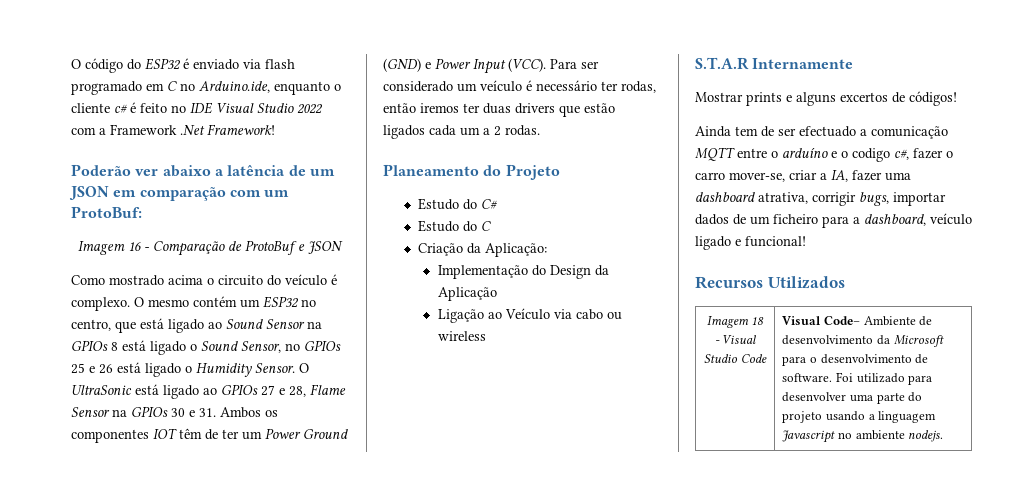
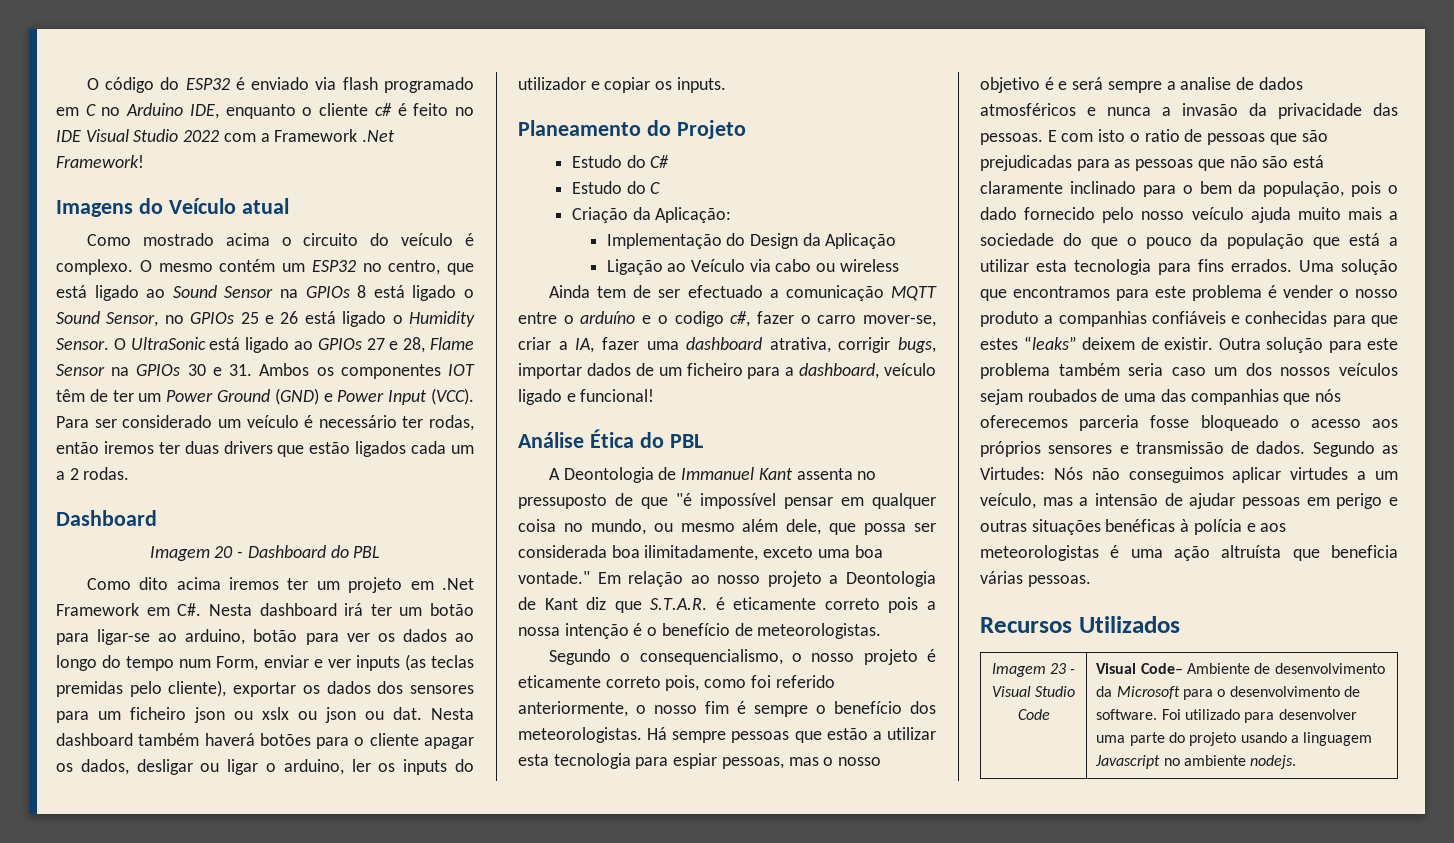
[199,81,270,93] Arduino.ide, -> [126,103,219,119] Arduino IDE,
[71,164,335,177] [69,186,290,201] [71,206,142,218] [78,240,343,256] Poderão ver abaixo a latência de um JSON em comparação com um ProtoBuf: // Imagem 16 - Comparação de ProtoBuf e JSON -> [56,198,289,217] Imagens do Veículo atual
(540, 130) none -> [56,510,157,526] [149,545,381,561] [86,577,475,593] [56,603,474,616] [56,629,474,645] [56,654,475,671] [56,680,475,697] [56,707,474,723] [56,733,474,749] [56,759,475,775] [518,77,726,93] // Dashboard // Imagem 20 - Dashboard do PBL // Como dito acima iremos ter um projeto em .Net Framework em C#. Nesta dashboard irá ter um botão para ligar-se ao arduino, botão para ver os dados ao longo do tempo num Form, enviar e ver inputs (as teclas premidas pelo cliente), exportar os dados dos sensores para um ficheiro json ou xslx ou json ou dat. Nesta dashboard também haverá botões para o cliente apagar os dados, desligar ou ligar o arduino, ler os inputs do utilizador e copiar os inputs.
[695,57,854,70] [695,91,957,106] // S.T.A.R Internamente // Mostrar prints e alguns excertos de códigos! -> (899, 265) none
(806, 241) none -> [518,429,703,448] [548,467,877,483] [518,493,936,509] [518,519,937,535] [518,545,883,561] [518,571,936,587] [518,597,936,613] [518,623,882,639] [548,649,936,665] [518,675,835,691] [518,701,936,717] [518,727,937,743] [518,753,882,769] [980,77,1303,93] [980,103,1398,119] [980,129,1328,145] [980,155,1325,171] [980,181,1398,197] [980,207,1398,223] [980,233,1398,249] [980,259,1398,275] [980,285,1398,301] [980,311,1398,327] [980,336,1398,353] [980,363,1398,379] [980,389,1342,405] [980,415,1398,431] [980,441,1398,457] [980,467,1398,483] [980,493,1398,509] [980,519,1287,535] [980,545,1398,561] [980,571,1091,587] // Análise Ética do PBL // A Deontologia de Immanuel Kant assenta no pressuposto de que "é impossível pensar em qualquer coisa no mundo, ou mesmo além dele, que possa ser considerada boa ilimitadamente, exceto uma boa vontade." Em relação ao nosso projeto a Deontologia de Kant diz que S.T.A.R. é eticamente correto pois a nossa intenção é o benefício de meteorologistas. // Segundo o consequencialismo, o nosso projeto é eticamente correto pois, como foi referido anteriormente, o nosso fim é sempre o benefício dos meteorologistas. Há sempre pessoas que estão a utilizar esta tecnologia para espiar pessoas, mas o nosso objetivo é e será sempre a analise de dados atmosféricos e nunca a invasão da privacidade das pessoas. E com isto o ratio de pessoas que são prejudicadas para as pessoas que não são está claramente inclinado para o bem da população, pois o dado fornecido pelo nosso veículo ajuda muito mais a sociedade do que o pouco da população que está a utilizar esta tecnologia para fins errados. Uma solução que encontramos para este problema é vender o nosso produto a companhias confiáveis e conhecidas para que estes “leaks” deixem de existir. Outra solução para este problema também seria caso um dos nossos veículos sejam roubados de uma das companhias que nós oferecemos parceria fosse bloqueado o acesso aos próprios sensores e transmissão de dados. Segundo as Virtudes: Nós não conseguimos aplicar virtudes a um veículo, mas a intensão de ajudar pessoas em perigo e outras situações benéficas à polícia e aos meteorologistas é uma ação altruísta que beneficia várias pessoas.
[751,317,765,325] 18 -> [1050,663,1066,674] 23

